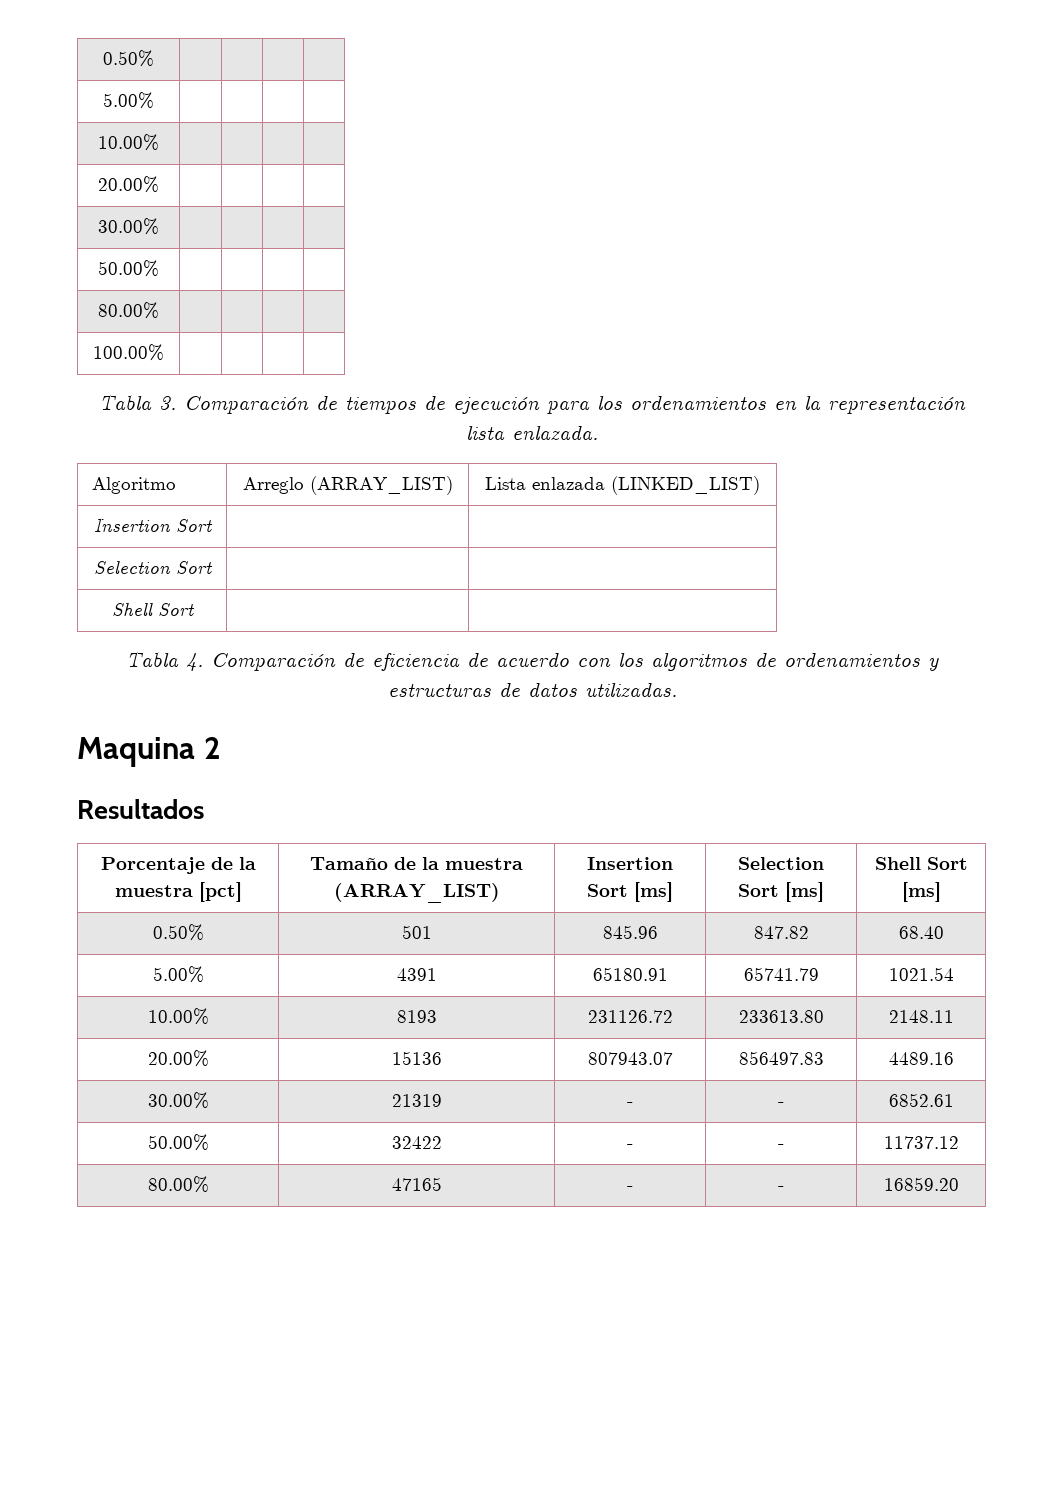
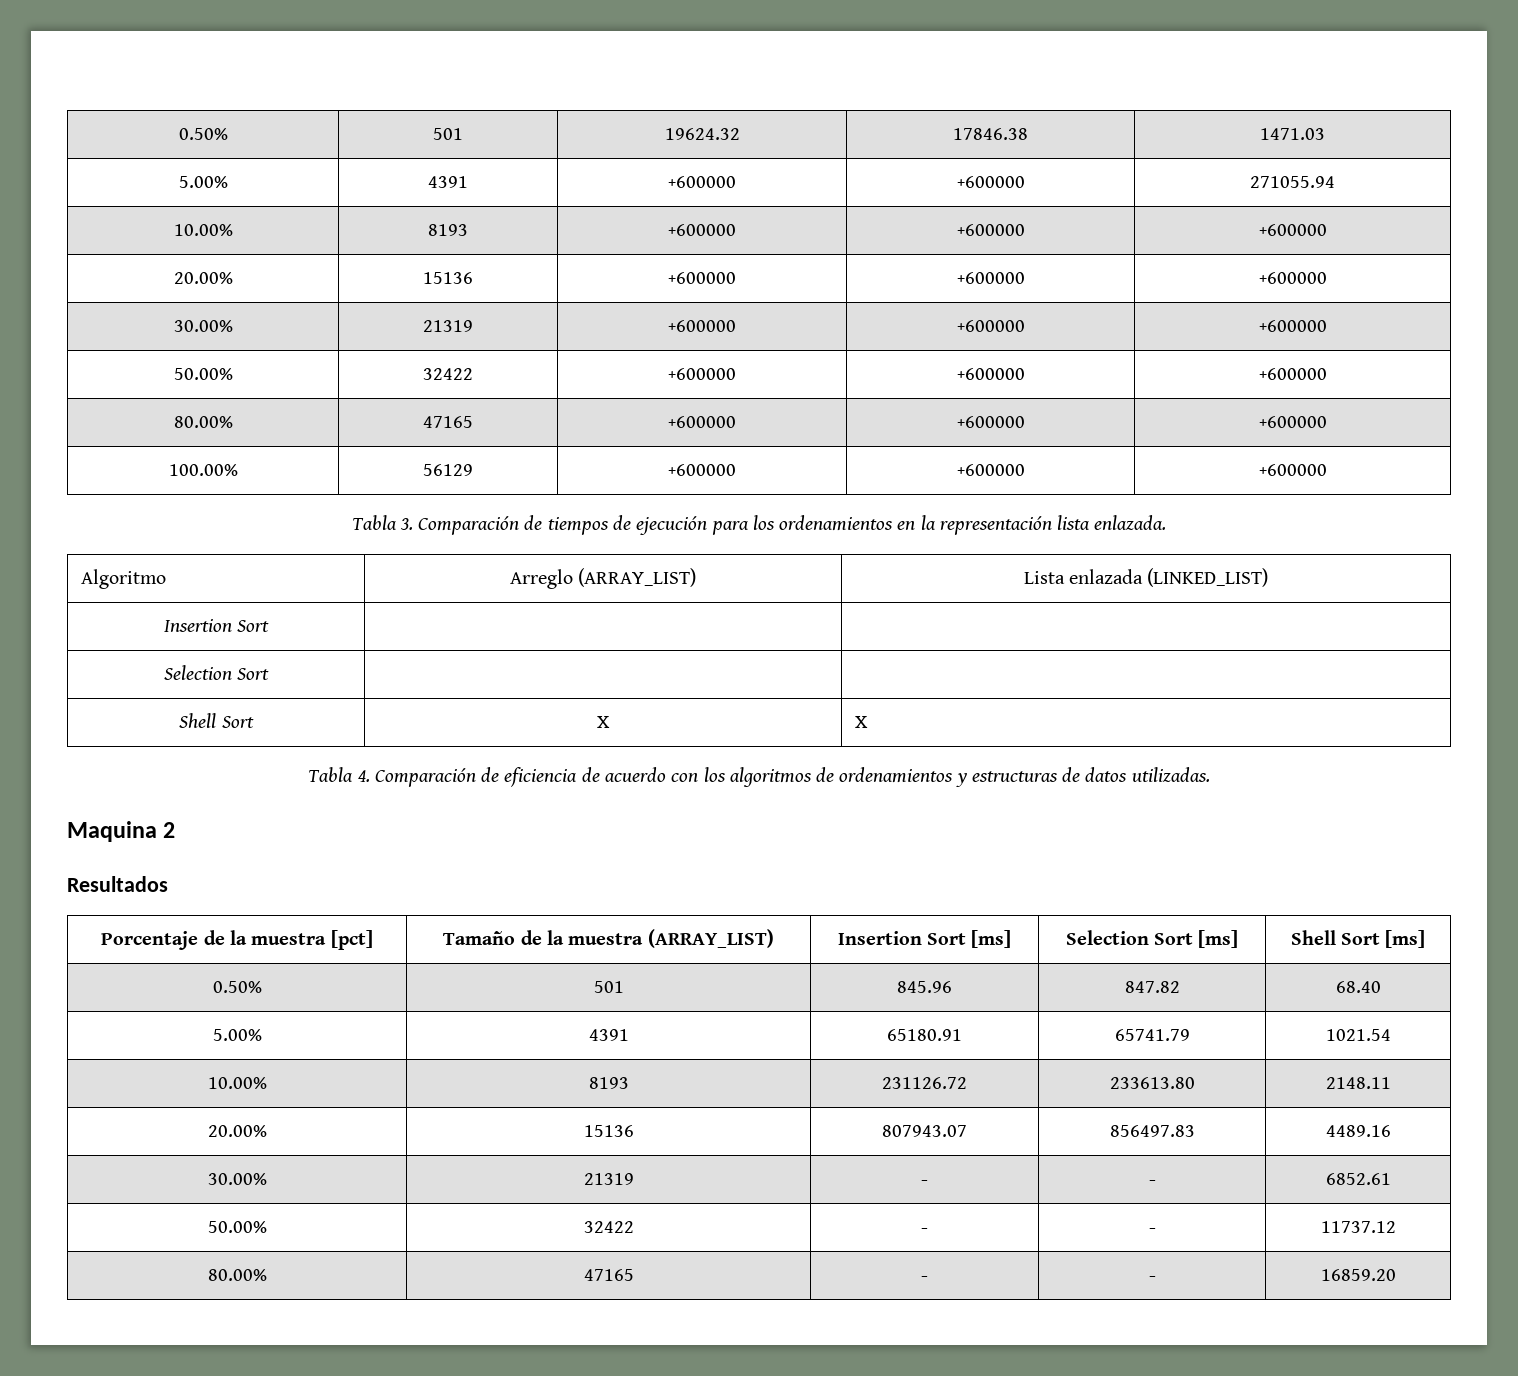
[103,50,154,67] [103,92,154,109] [98,134,159,151] [98,176,159,193] [98,218,159,235] [98,260,159,277] [98,302,159,319] [93,344,164,361] 0.50% | | | | // 5.00% | | | | // 10.00% | | | | // 20.00% | | | | // 30.00% | | | | // 50.00% | | | | // 80.00% | | | | // 100.00% | | | | -> [178,128,228,140] [433,128,463,140] [664,128,740,140] [953,128,1028,140] [1260,128,1325,140] [178,176,228,188] [428,176,468,188] [668,176,736,188] [956,176,1025,188] [1250,176,1335,188] [173,224,233,236] [428,224,468,236] [668,224,736,236] [956,224,1025,236] [1258,224,1327,236] [173,272,233,284] [423,272,473,284] [668,272,736,284] [956,272,1025,284] [1258,272,1327,284] [173,320,233,332] [423,320,473,332] [668,320,736,332] [956,320,1025,332] [1258,320,1327,332] [173,368,233,380] [423,368,473,380] [668,368,736,380] [956,368,1025,380] [1258,368,1327,380] [173,416,233,428] [423,416,473,428] [668,416,736,428] [956,416,1025,428] [1258,416,1327,428] [168,464,238,476] [423,464,473,476] [668,464,736,476] [956,464,1025,476] [1258,464,1327,476] 0.50% | 501 | 19624.32 | 17846.38 | 1471.03 // 5.00% | 4391 | +600000 | +600000 | 271055.94 // 10.00% | 8193 | +600000 | +600000 | +600000 // 20.00% | 15136 | +600000 | +600000 | +600000 // 30.00% | 21319 | +600000 | +600000 | +600000 // 50.00% | 32422 | +600000 | +600000 | +600000 // 80.00% | 47165 | +600000 | +600000 | +600000 // 100.00% | 56129 | +600000 | +600000 | +600000
(195, 609) | -> [597,716,610,728] [855,716,869,728] X | X

